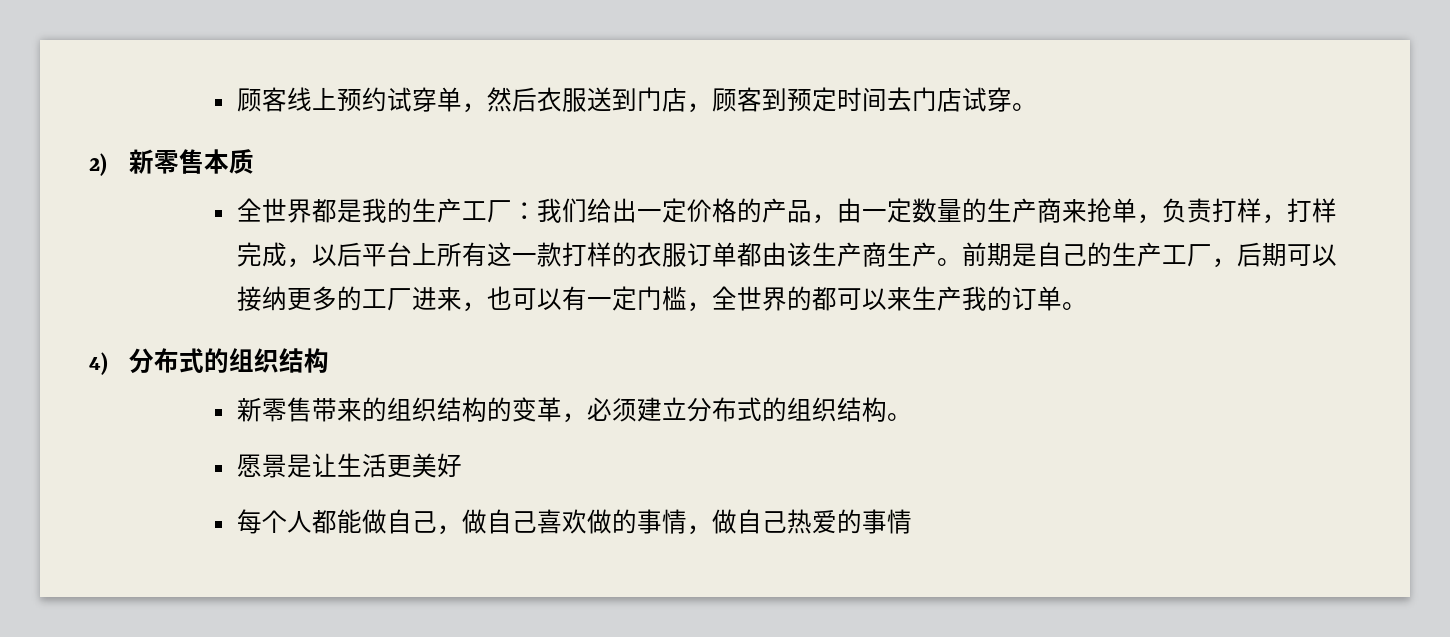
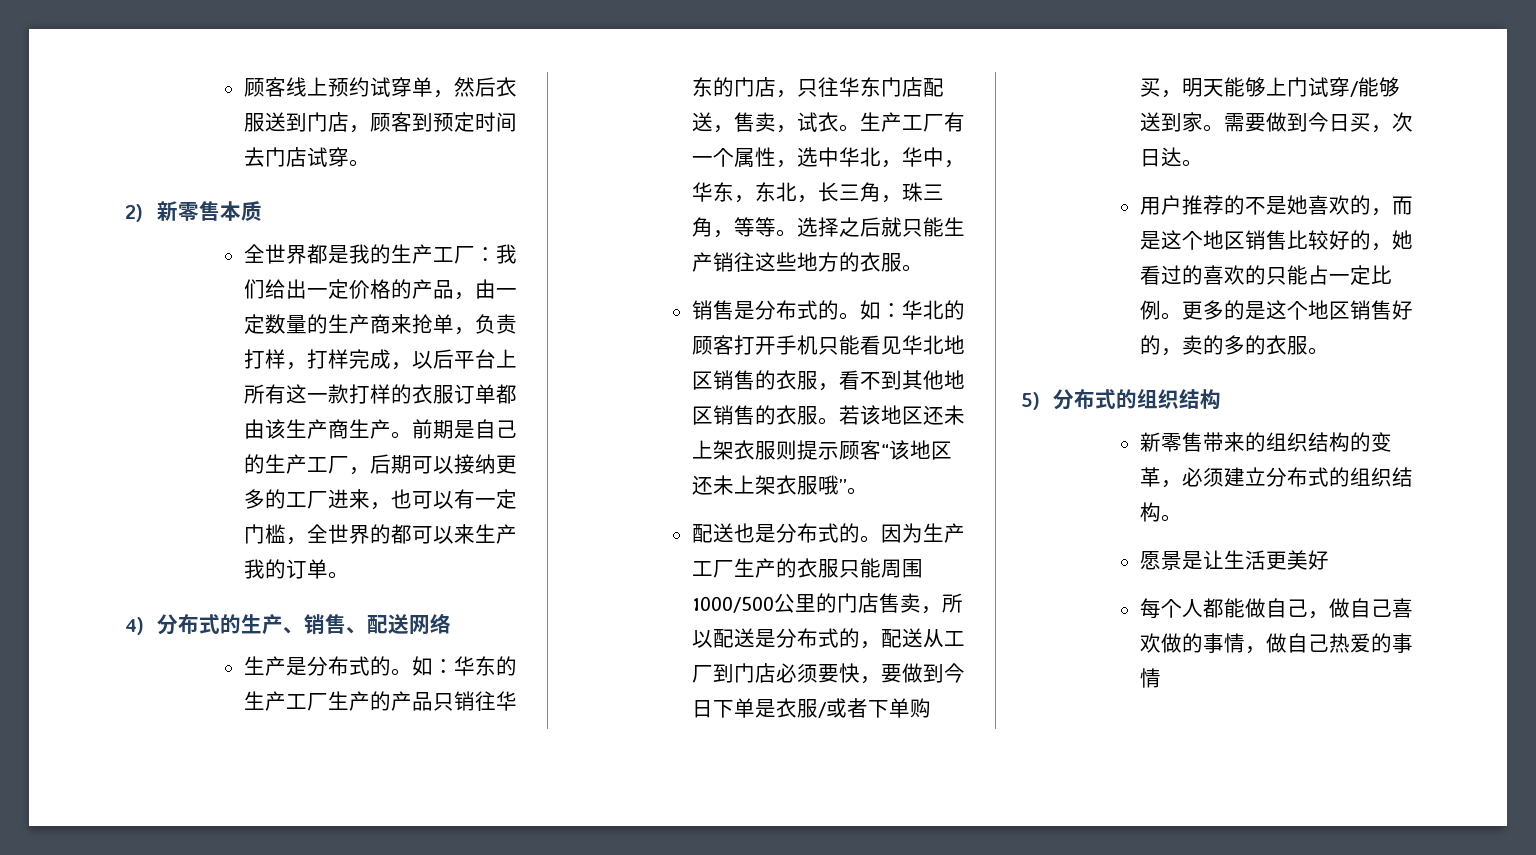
(230, 360) none -> [241,613,452,635] [243,656,517,676] [243,691,517,711] [691,77,944,98] [691,112,965,133] [691,147,965,168] [691,182,944,203] [691,217,965,238] [691,252,923,272] [691,300,965,320] [691,335,965,355] [691,370,965,391] [691,405,965,425] [691,440,952,460] [691,475,868,495] [691,523,965,543] [691,558,923,578] [691,593,963,614] [691,628,965,649] [691,663,965,684] [691,698,931,718] [1139,77,1400,98] [1139,112,1413,133] [1139,147,1203,167] [1139,195,1413,216] [1139,230,1413,251] [1139,265,1392,285] [1139,300,1413,320] [1139,335,1329,356] [1021,389,1138,410] 生产、销售、配送网络 // 生产是分布式的。如：华东的生产工厂生产的产品只销往华东的门店，只往华东门店配送，售卖，试衣。生产工厂有一个属性，选中华北，华中，华东，东北，长三角，珠三角，等等。选择之后就只能生产销往这些地方的衣服。 // 销售是分布式的。如：华北的顾客打开手机只能看见华北地区销售的衣服，看不到其他地区销售的衣服。若该地区还未上架衣服则提示顾客“该地区还未上架衣服哦”。 // 配送也是分布式的。因为生产工厂生产的衣服只能周围1000/500公里的门店售卖，所以配送是分布式的，配送从工厂到门店必须要快，要做到今日下单是衣服/或者下单购买，明天能够上门试穿/能够送到家。需要做到今日买，次日达。 // 用户推荐的不是她喜欢的，而是这个地区销售比较好的，她看过的喜欢的只能占一定比例。更多的是这个地区销售好的，卖的多的衣服。 // 5)分布式的

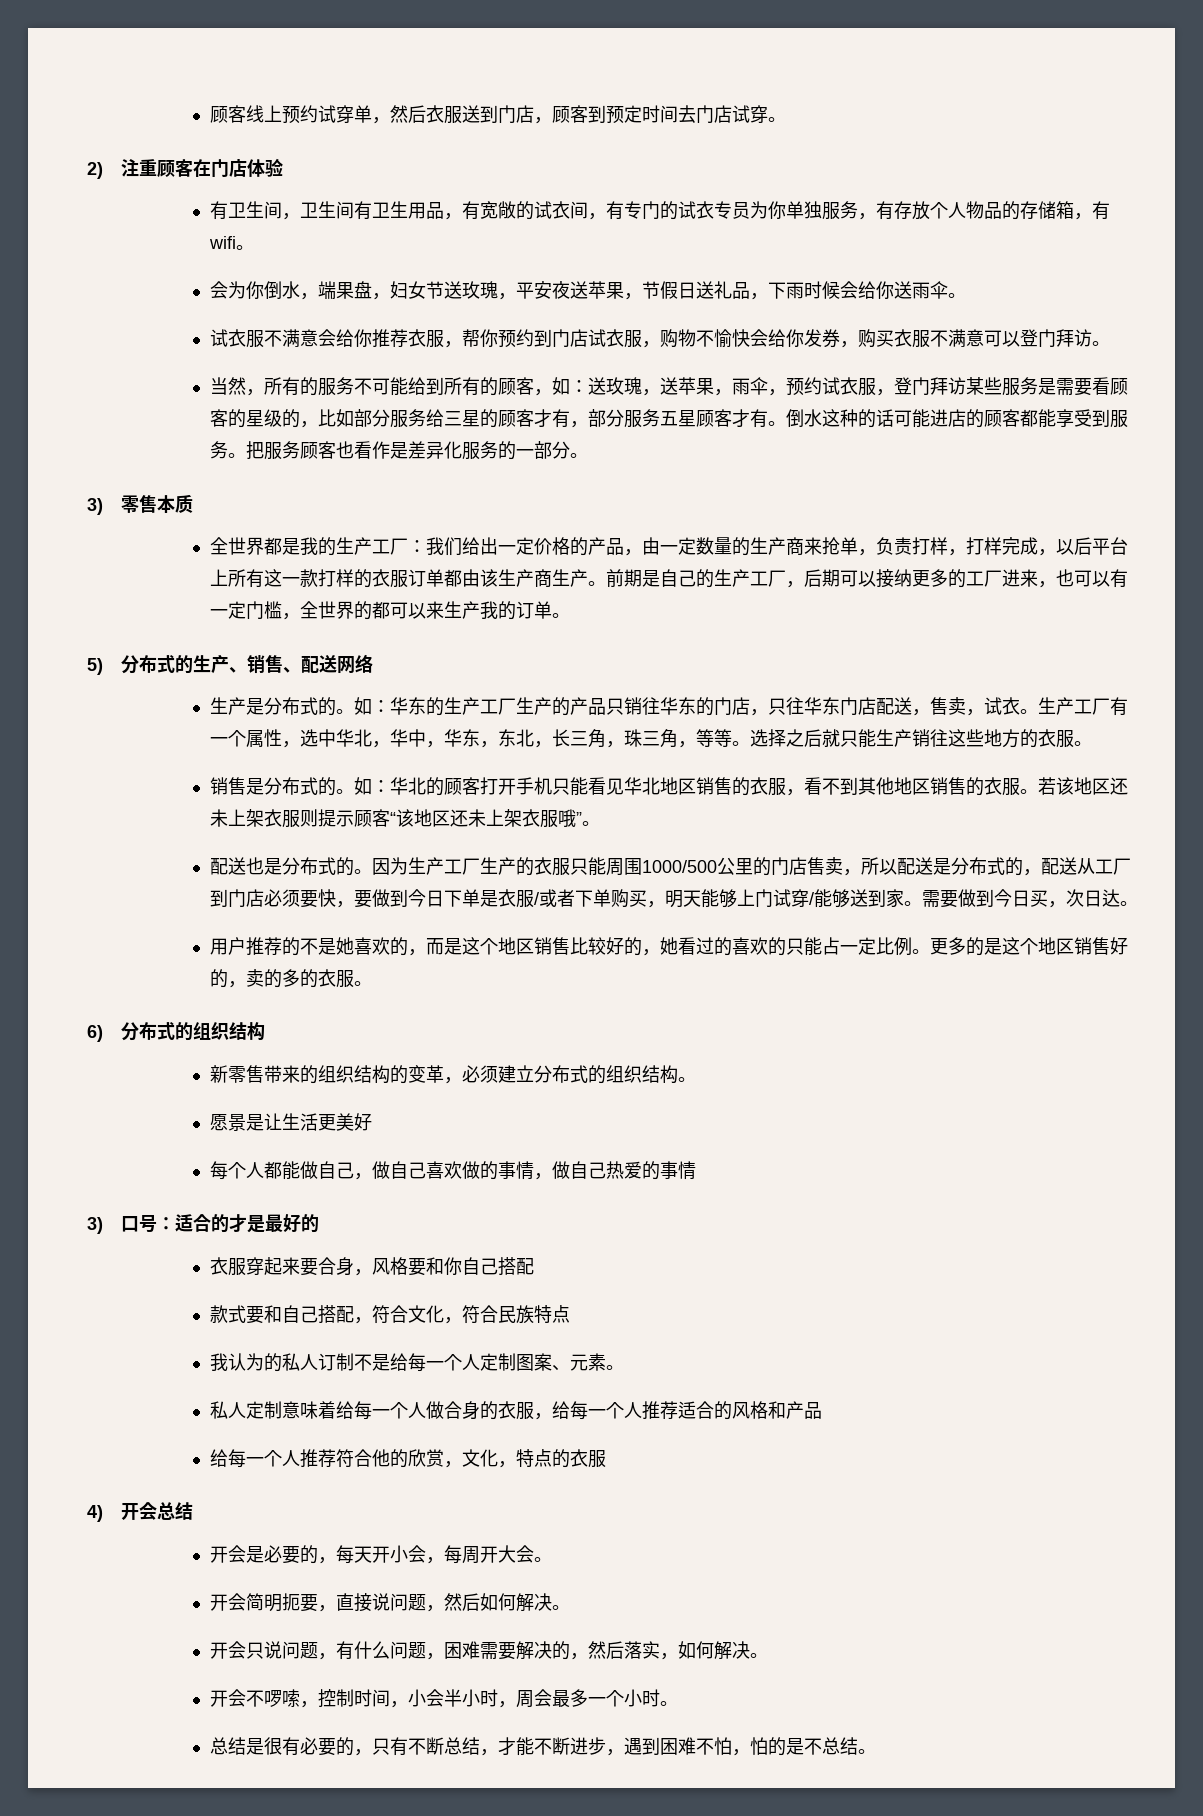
[157,201,179,221] 新 -> [121,158,284,178] [209,201,1110,220] [208,236,254,250] [209,281,966,300] [209,329,1110,348] [209,377,1128,396] [209,409,1128,428] [209,441,588,460] [87,498,103,515] 注重顾客在门店体验 // 有卫生间，卫生间有卫生用品，有宽敞的试衣间，有专门的试衣专员为你单独服务，有存放个人物品的存储箱，有wifi。 // 会为你倒水，端果盘，妇女节送玫瑰，平安夜送苹果，节假日送礼品，下雨时候会给你送雨伞。 // 试衣服不满意会给你推荐衣服，帮你预约到门店试衣服，购物不愉快会给你发券，购买衣服不满意可以登门拜访。 // 当然，所有的服务不可能给到所有的顾客，如：送玫瑰，送苹果，雨伞，预约试衣服，登门拜访某些服务是需要看顾客的星级的，比如部分服务给三星的顾客才有，部分服务五星顾客才有。倒水这种的话可能进店的顾客都能享受到服务。把服务顾客也看作是差异化服务的一部分。 // 3)
[125,617,144,635] 4) -> [87,658,103,675] 5)
[1021,392,1040,410] 5) -> [87,1025,103,1042] 6)
(1161, 678) none -> [87,1214,320,1234] [209,1257,534,1276] [209,1305,570,1324] [209,1353,624,1372] [209,1401,822,1420] [209,1449,606,1468] [87,1502,194,1522] [209,1545,552,1564] [209,1593,570,1612] [209,1641,768,1660] [209,1689,678,1708] [209,1737,876,1756] // 3)口号：适合的才是最好的 // 衣服穿起来要合身，风格要和你自己搭配 // 款式要和自己搭配，符合文化，符合民族特点 // 我认为的私人订制不是给每一个人定制图案、元素。 // 私人定制意味着给每一个人做合身的衣服，给每一个人推荐适合的风格和产品 // 给每一个人推荐符合他的欣赏，文化，特点的衣服 // 4)开会总结 // 开会是必要的，每天开小会，每周开大会。 // 开会简明扼要，直接说问题，然后如何解决。 // 开会只说问题，有什么问题，困难需要解决的，然后落实，如何解决。 // 开会不啰嗦，控制时间，小会半小时，周会最多一个小时。 // 总结是很有必要的，只有不断总结，才能不断进步，遇到困难不怕，怕的是不总结。

